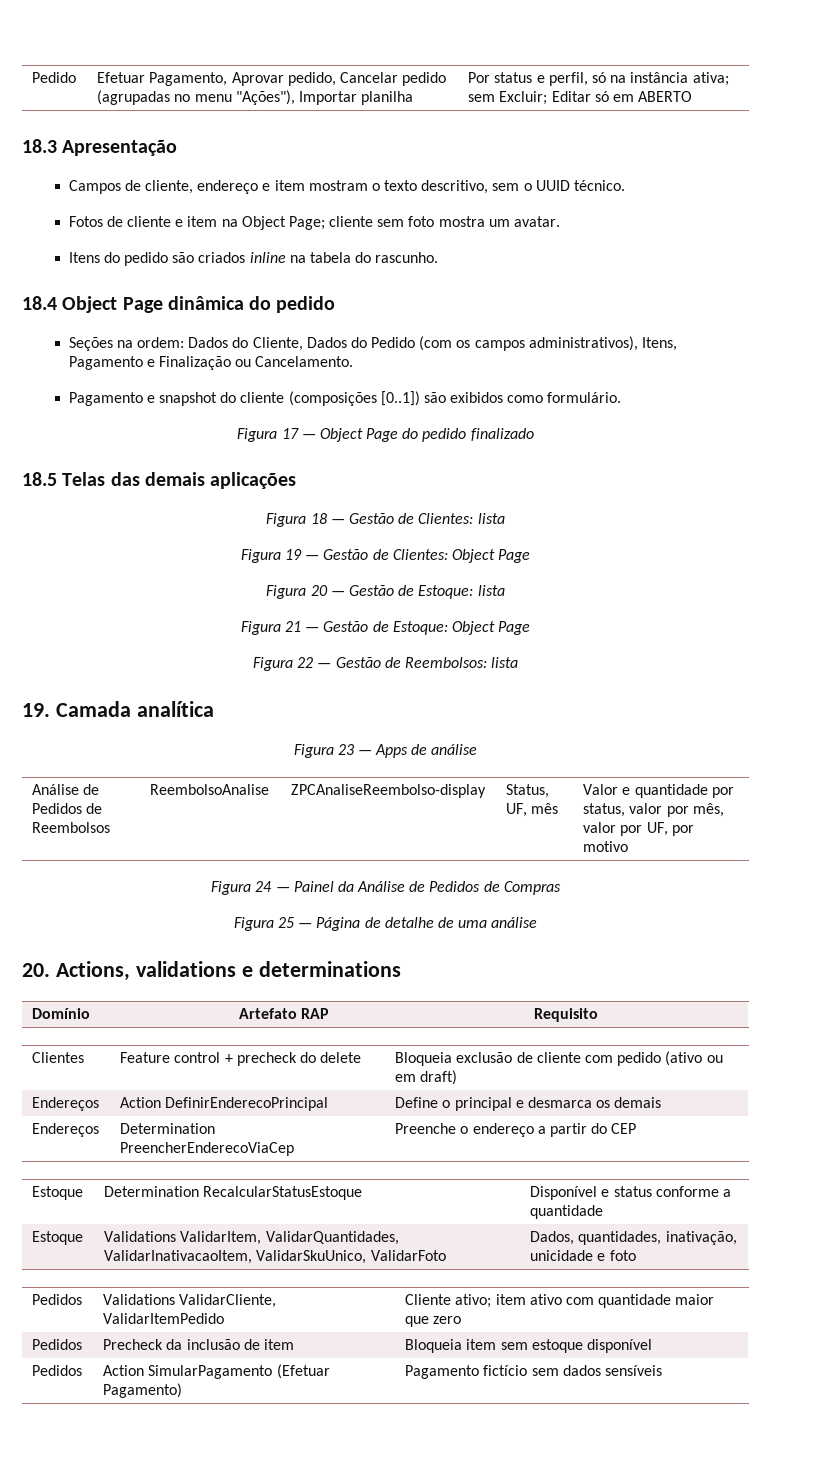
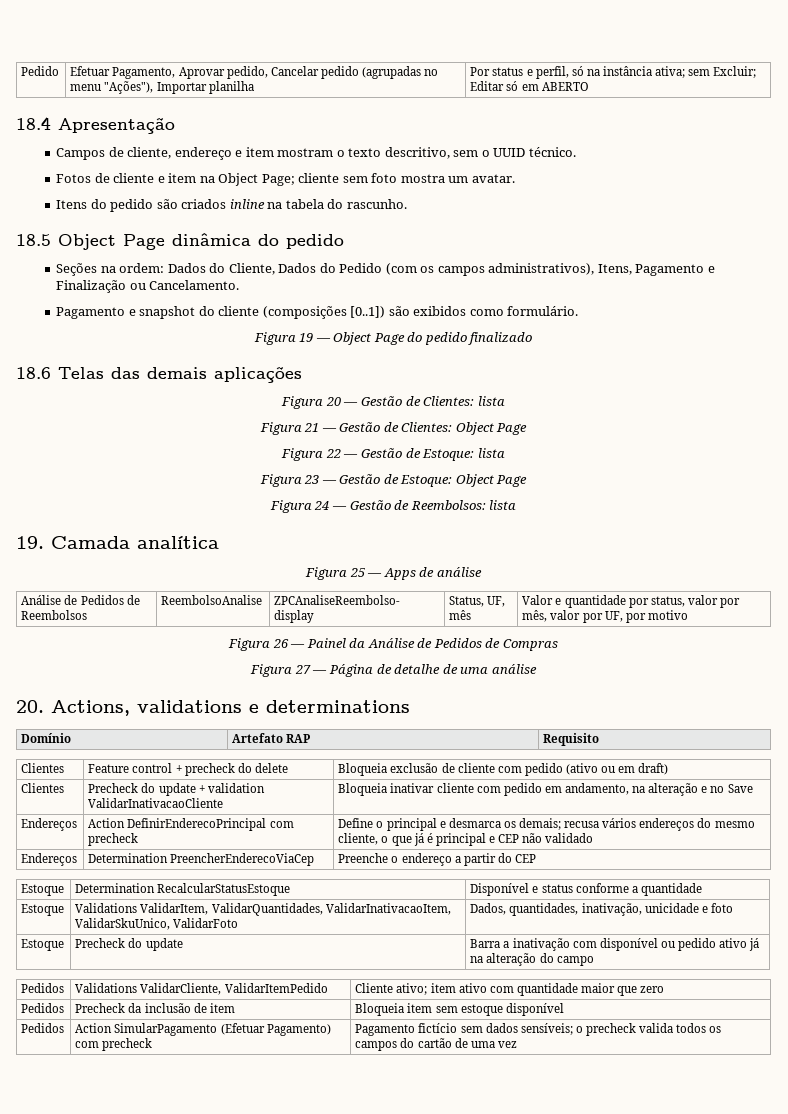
[22,139,57,153] 18.3 -> [16,117,51,130] 18.4
[22,296,57,310] 18.4 -> [16,234,51,246] 18.5
[281,428,299,439] 17 -> [299,333,314,342] 19
[22,472,57,486] 18.5 -> [16,367,51,379] 18.6
[310,513,327,524] 18 -> [325,397,341,406] 20
[285,549,303,560] 19 -> [304,423,320,432] 21
[310,585,328,596] 20 -> [325,449,341,458] 22
[285,621,302,632] 21 -> [304,475,320,484] 23
[297,657,314,668] 22 -> [314,501,330,510] 24
[337,744,354,755] 23 -> [349,568,365,577] 25
[255,881,273,892] 24 -> [272,639,289,648] 26
[277,917,294,928] 25 -> [294,665,311,674] 27
(458, 1077) none -> [21,783,65,793] [88,783,265,796] [88,798,224,808] [338,783,753,796] // Clientes | Precheck do update + validation ValidarInativacaoCliente | Bloqueia inativar cliente com pedido em andamento, na alteração e no Save
(329, 1104) none -> [269,821,294,828] [88,833,139,846] com precheck
[614,1097,662,1108] demais -> [518,818,755,831] [338,833,594,846] demais; recusa vários endereços do mesmo cliente, o que já é principal e CEP não validado
(636, 1255) none -> [21,939,65,951] [75,938,183,951] [470,938,760,951] [470,953,594,966] // Estoque | Precheck do update | Barra a inativação com disponível ou pedido ativo já na alteração do campo
(183, 1390) none -> [75,1038,153,1051] com precheck
[604,1365,662,1376] sensíveis -> [520,1023,722,1036] [355,1038,517,1051] sensíveis; o precheck valida todos os campos do cartão de uma vez

